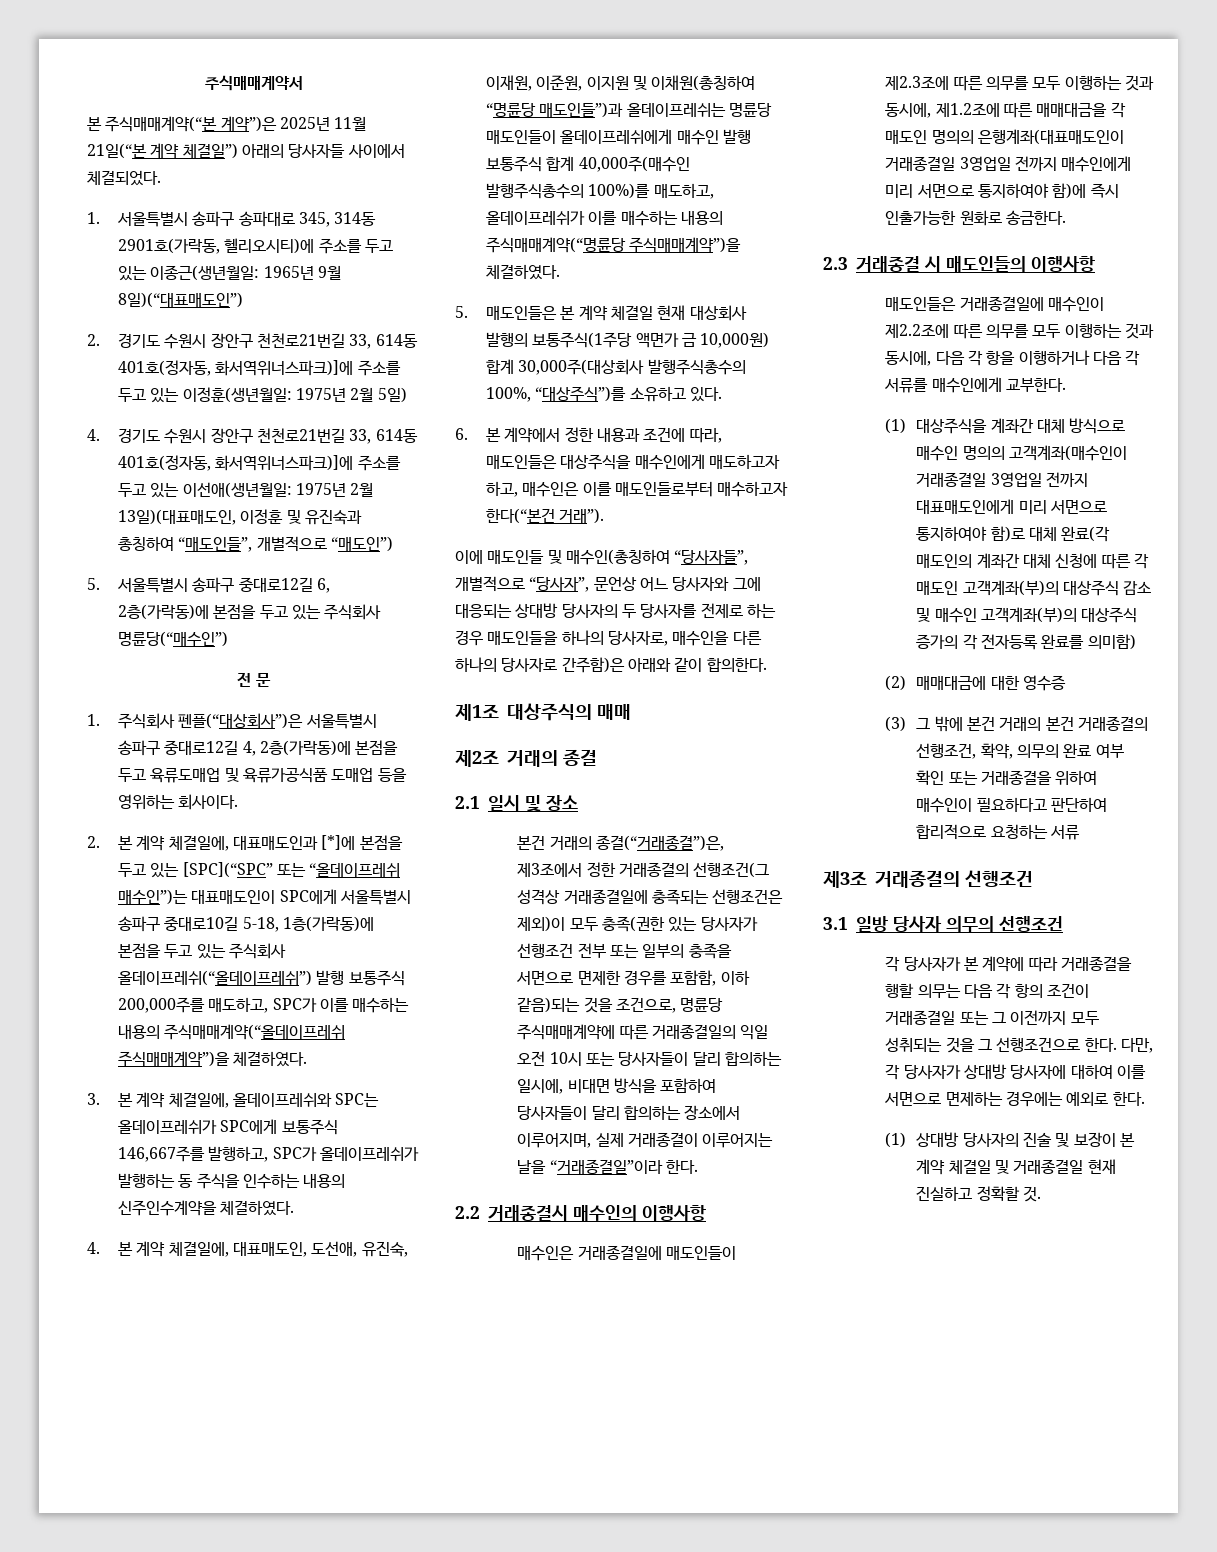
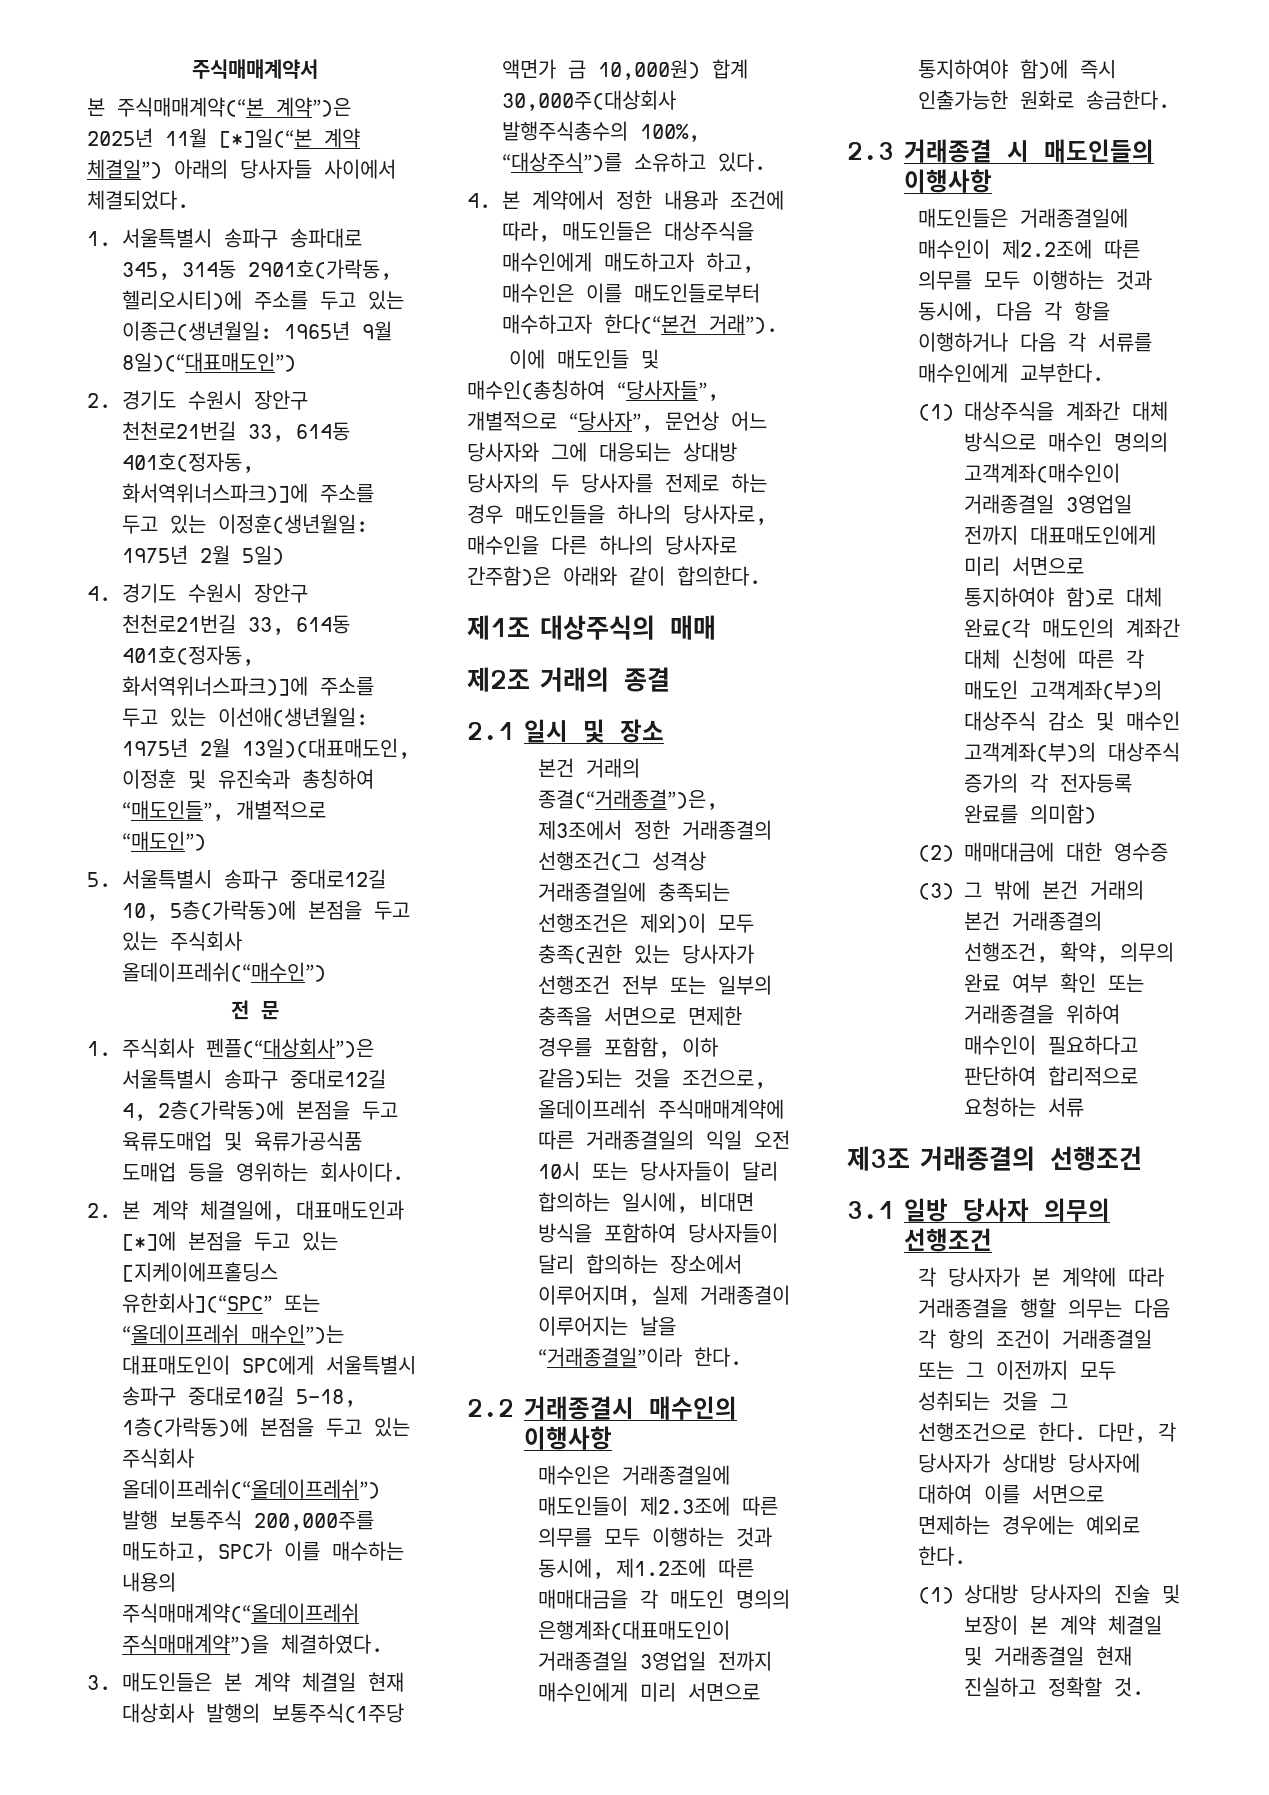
[87,143,147,159] 21일(“본 -> [219,128,312,148] [*]일(“본
[317,578,331,593] [118,604,382,620] [118,631,229,647] 6, 2층(가락동)에 본점을 두고 있는 주식회사 명륜당(“매수인”) -> [122,900,411,921] [122,931,243,951] [122,962,327,982] 10, 5층(가락동)에 본점을 두고 있는 주식회사 올데이프레쉬(“매수인”)
[182,862,273,878] [SPC](“SPC” -> [122,1262,279,1282] [122,1293,273,1313] [지케이에프홀딩스 유한회사](“SPC”
[118,1092,380,1108] [118,1119,338,1135] [118,1146,420,1162] [118,1173,346,1189] [118,1200,295,1216] [87,1241,408,1257] [486,75,756,91] [486,102,773,118] [486,129,752,145] [486,156,690,172] [486,183,714,199] [486,210,724,226] [486,237,742,253] [486,264,561,280] [455,306,468,318] 본 계약 체결일에, 올데이프레쉬와 SPC는 올데이프레쉬가 SPC에게 보통주식 146,667주를 발행하고, SPC가 올데이프레쉬가 발행하는 동 주식을 인수하는 내용의 신주인수계약을 체결하였다. // 4. 본 계약 체결일에, 대표매도인, 도선애, 유진숙, 이재원, 이준원, 이지원 및 이채원(총칭하여 “명륜당 매도인들”)과 올데이프레쉬는 명륜당 매도인들이 올데이프레쉬에게 매수인 발행 보통주식 합계 40,000주(매수인 발행주식총수의 100%)를 매도하고, 올데이프레쉬가 이를 매수하는 내용의 주식매매계약(“명륜당 주식매매계약”)을 체결하였다. // 5. -> (111, 1682) none
[455,428,468,440] 6. -> [467,193,491,208] 4.
[680,998,724,1012] 명륜당 -> [537,1099,646,1119] 올데이프레쉬

